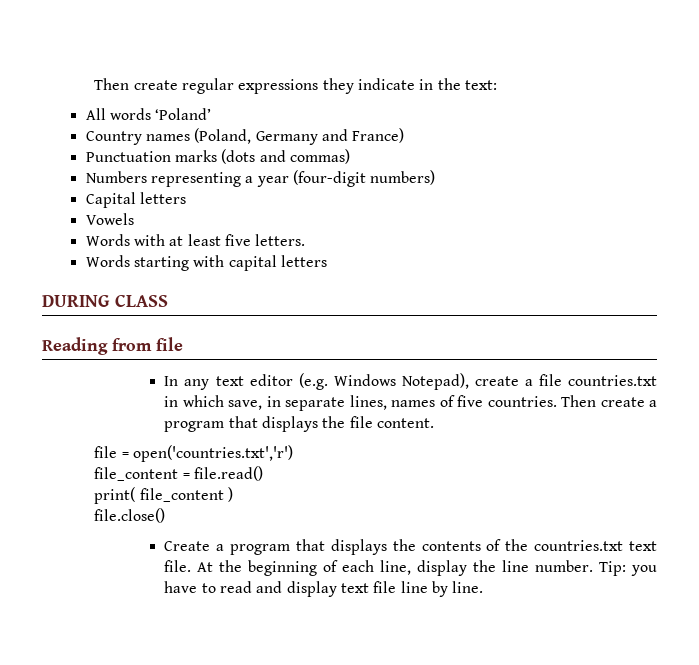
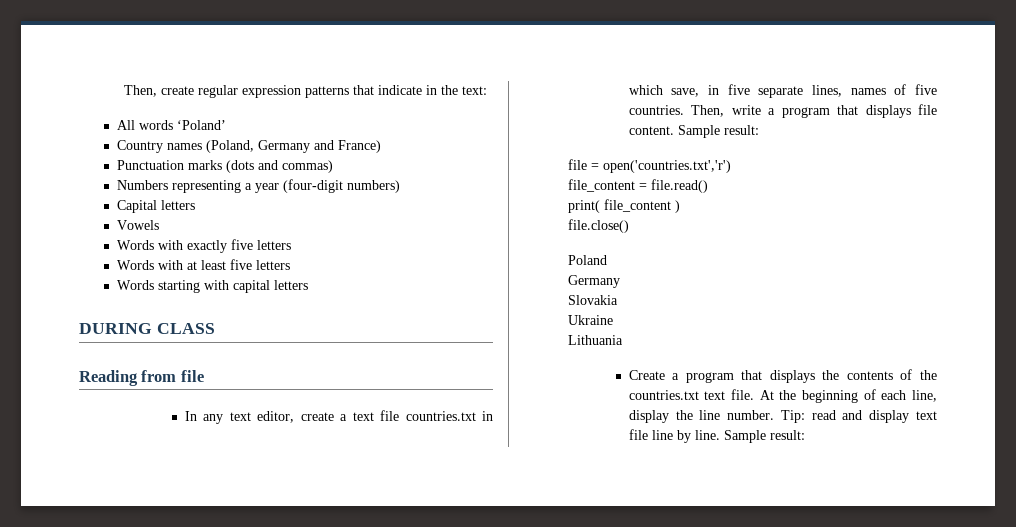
[94,78,130,90] Then -> [124,85,158,97] Then,
[238,78,354,94] expressions they -> [242,85,375,98] expression patterns that
(134, 219) none -> [116,239,291,253] // Words with exactly five letters
[255,234,306,246] letters. -> [255,260,290,270] letters
[249,373,533,390] editor (e.g. Windows Notepad), create a -> [257,411,374,423] editor, create a text
(281, 401) none -> [727,84,750,95] five
[561,395,657,407] [164,416,346,432] Then create a program that displays the -> [691,105,911,118] Then, write a program that displays
(435, 423) none -> [677,125,759,138] Sample result:
(166, 515) none -> [568,255,608,265] [568,275,621,288] [568,295,619,305] [568,315,614,325] [568,335,624,345] // Poland // Germany // Slovakia // Ukraine // Lithuania
[631,565,657,576] [164,581,216,593] you have to -> (805, 416) none
(484, 587) none -> [723,430,805,443] Sample result:

